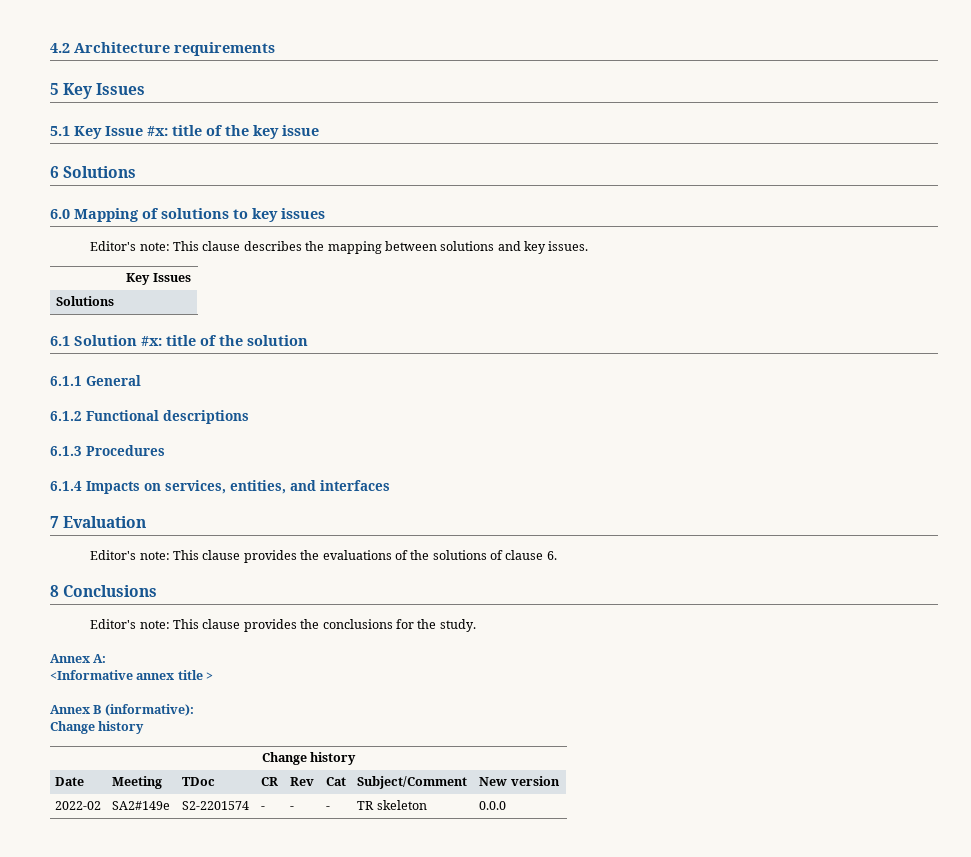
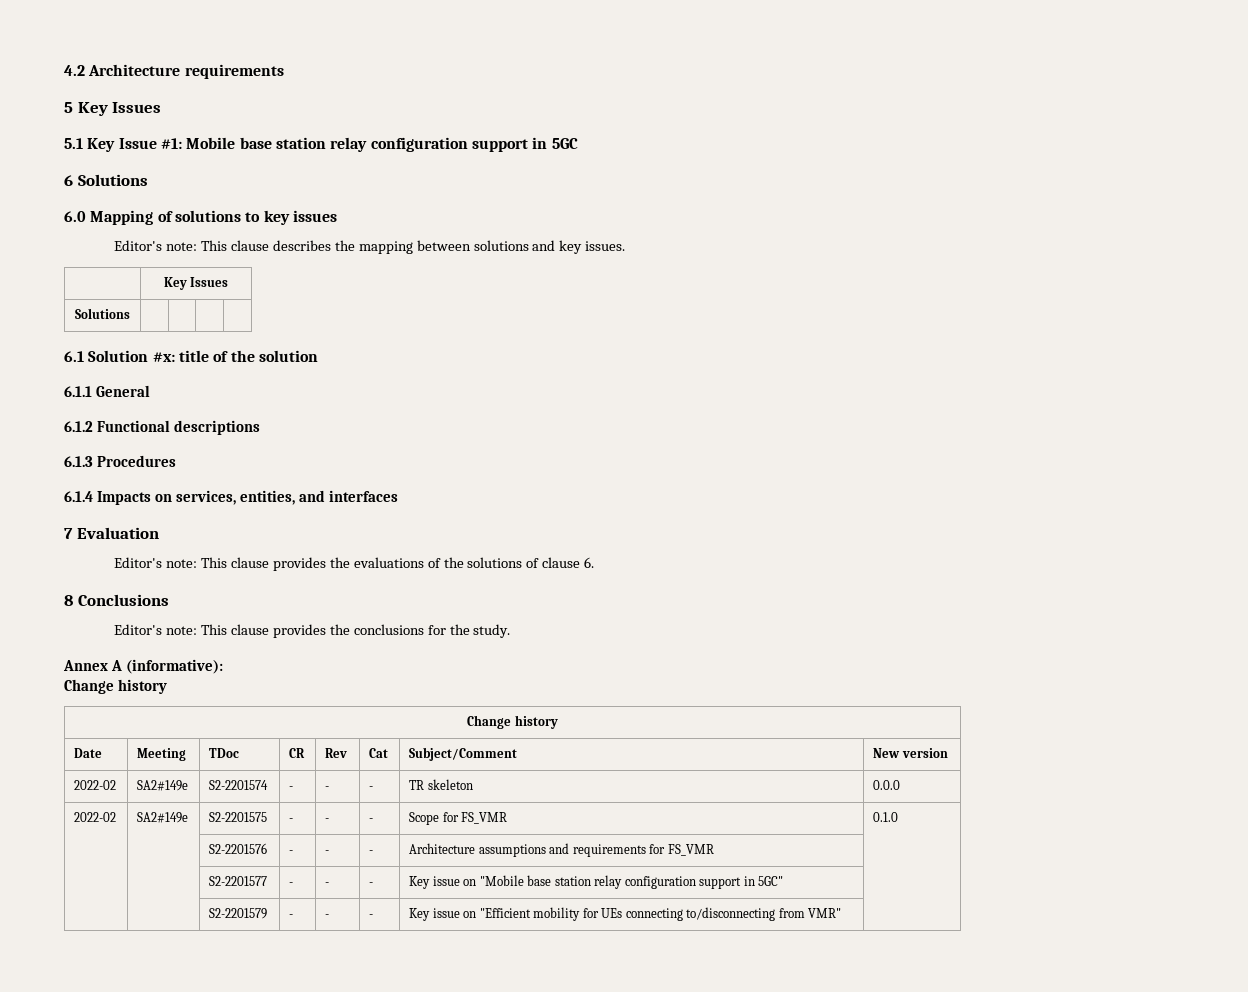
[147,125,319,139] #x: title of the key issue -> [160,137,578,152] #1: Mobile base station relay configuration support in 5GC
[93,654,107,663] [50,670,214,680] [50,705,102,714] A: // <Informative annex title > // Annex B -> [110,660,122,671] A
(507, 805) none -> [74,812,117,822] [137,812,189,823] [209,812,268,822] [289,818,294,822] [325,818,330,822] [369,818,374,822] [409,812,508,825] [873,812,899,822] [209,843,268,854] [289,850,294,854] [325,850,330,854] [369,850,374,854] [409,843,714,857] [209,876,268,886] [289,882,294,886] [325,882,330,886] [369,882,374,886] [409,875,784,889] [209,908,268,919] [289,914,294,918] [325,914,330,918] [369,914,374,918] [409,907,842,921] // 2022-02 | SA2#149e | S2-2201575 | - | - | - | Scope for FS_VMR | 0.1.0 // | | S2-2201576 | - | - | - | Architecture assumptions and requirements for FS_VMR | // | | S2-2201577 | - | - | - | Key issue on "Mobile base station relay configuration support in 5GC" | // | | S2-2201579 | - | - | - | Key issue on "Efficient mobility for UEs connecting to/disconnecting from VMR" |

